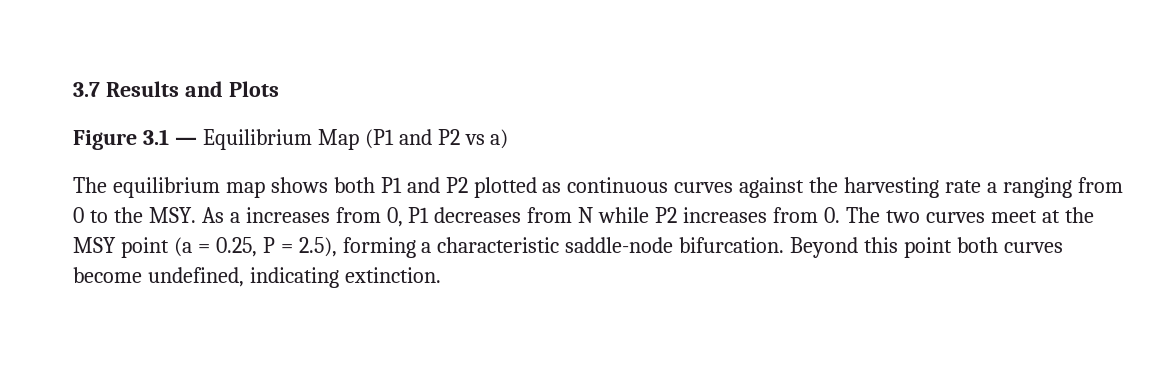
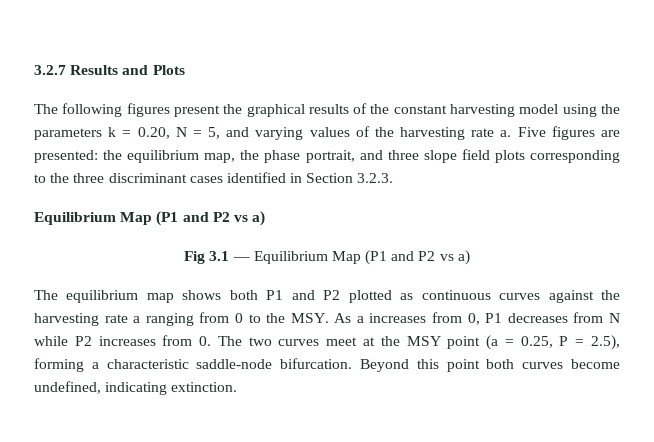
[73,82,100,97] 3.7 -> [34,65,66,75] 3.2.7
[73,130,137,150] Figure -> [34,103,620,117] [34,126,620,140] [34,149,620,163] [34,172,394,183] [34,211,266,226] [184,251,206,264] The following figures present the graphical results of the constant harvesting model using the parameters k = 0.20, N = 5, and varying values of the harvesting rate a. Five figures are presented: the equilibrium map, the phase portrait, and three slope field plots corresponding to the three discriminant cases identified in Section 3.2.3. // Equilibrium Map (P1 and P2 vs a) // Fig

